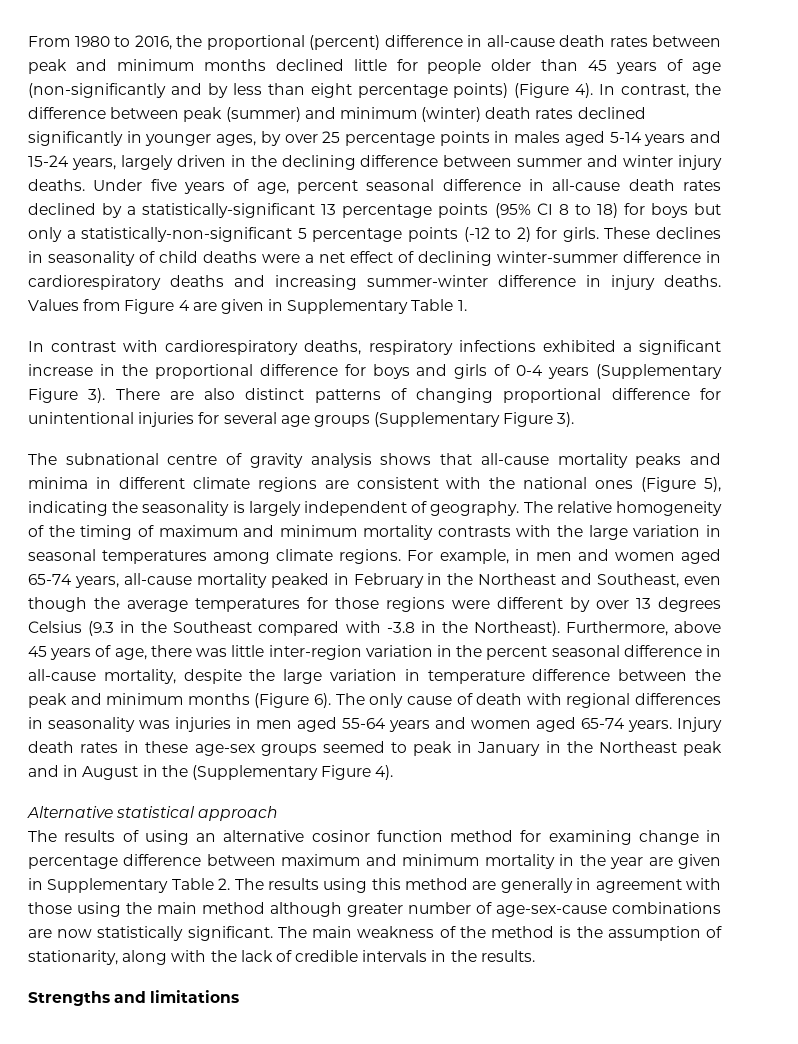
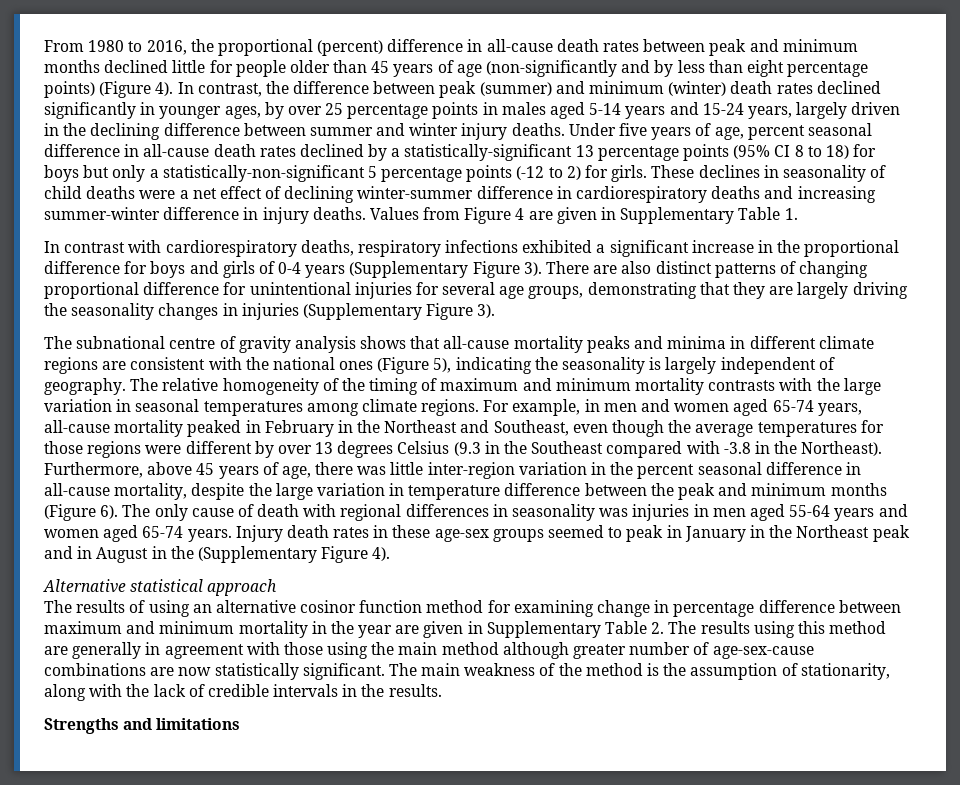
[313,415,370,427] groups -> [528,282,908,299] [44,303,299,320] groups, demonstrating that they are largely driving the seasonality changes in injuries

